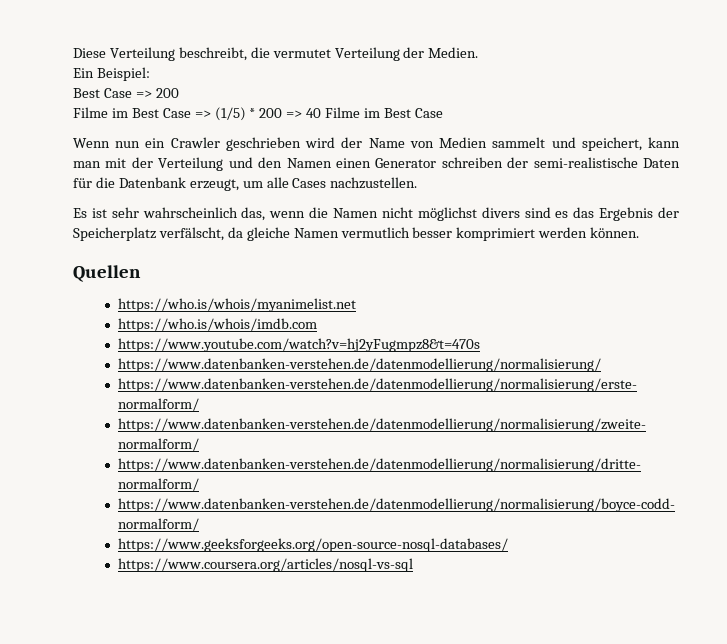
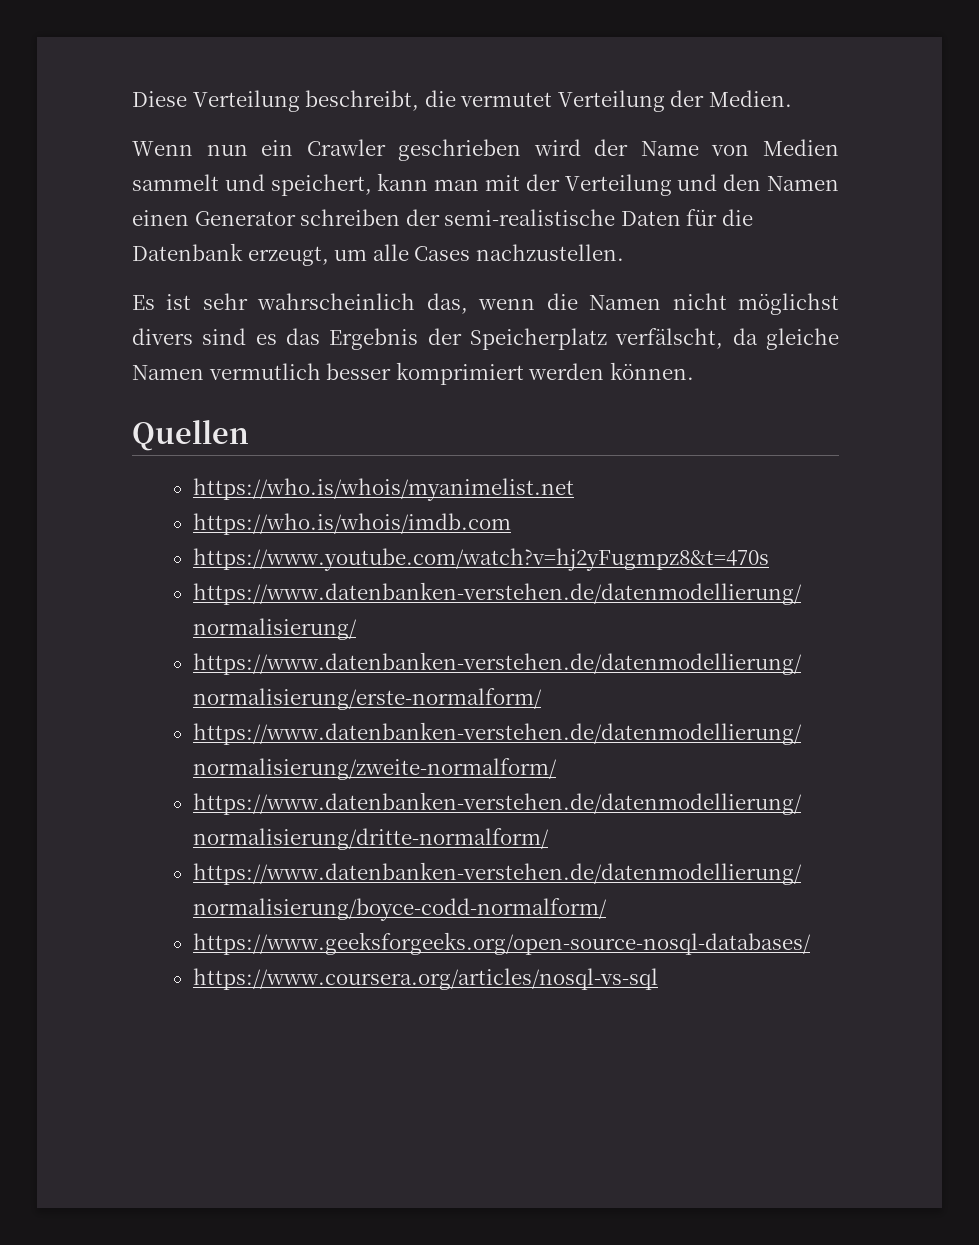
[73,67,150,81] [73,88,179,98] [73,107,443,121] // Ein Beispiel: // Best Case => 200 // Filme im Best Case => (1/5) * 200 => 40 Filme im Best Case -> (792, 98) none

